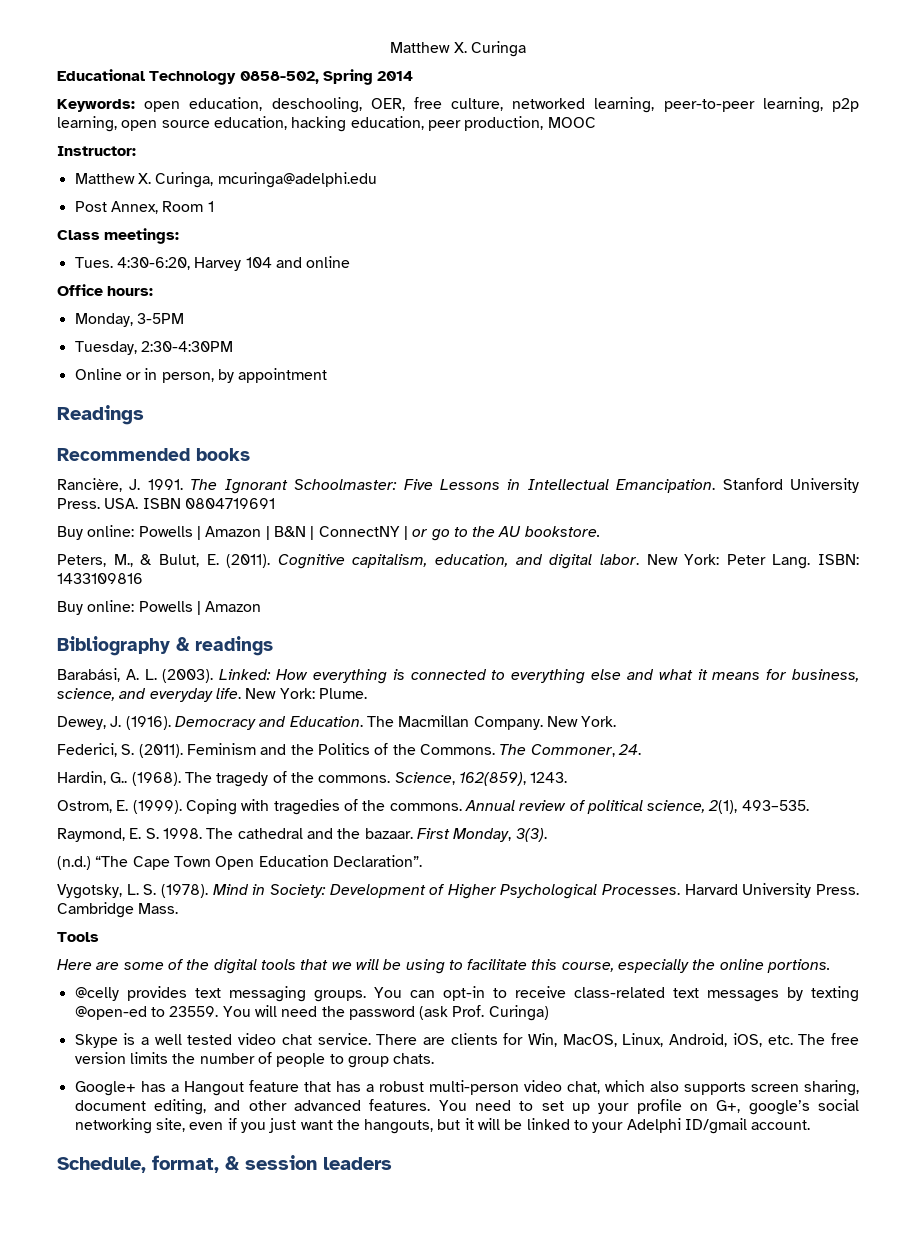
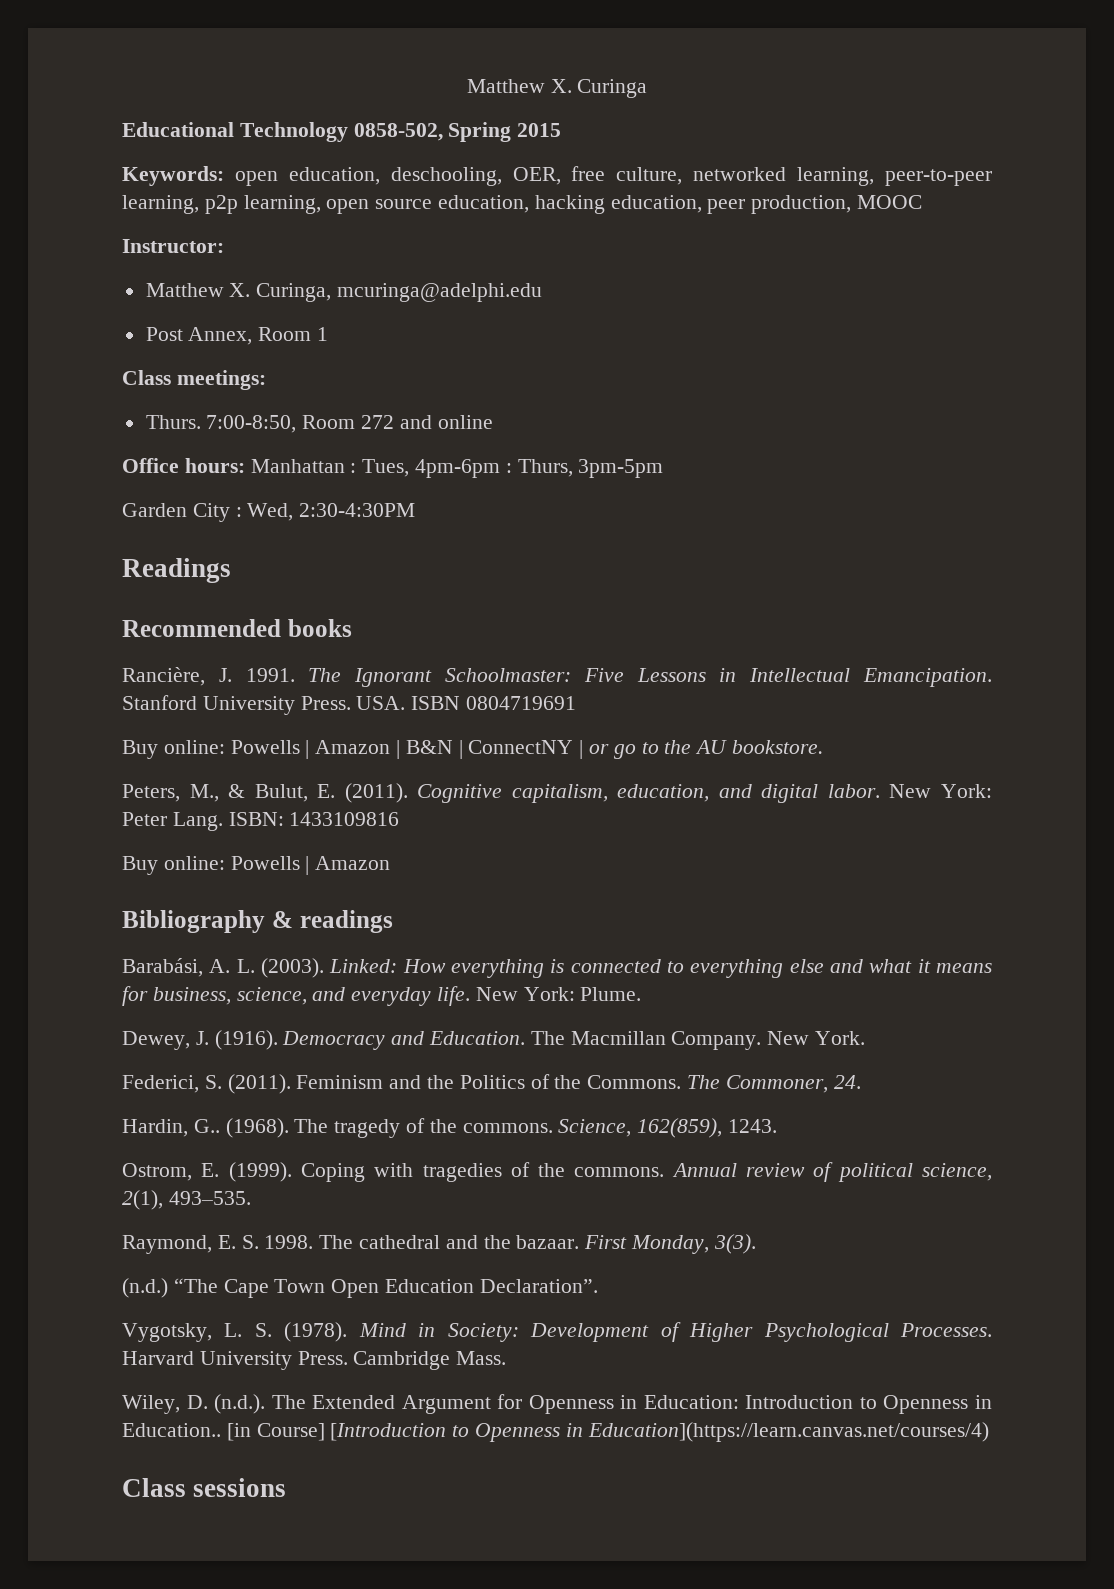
[377,71,414,81] 2014 -> [517,123,562,137] 2015
[74,257,272,271] Tues. 4:30-6:20, Harvey 104 -> [145,415,395,433] Thurs. 7:00-8:50, Room 272
[74,313,184,327] [74,341,233,355] [74,368,328,383] // Monday, 3-5PM // Tuesday, 2:30-4:30PM // Online or in person, by appointment -> [250,459,664,478] [122,503,416,522] Manhattan : Tues, 4pm-6pm : Thurs, 3pm-5pm // Garden City : Wed, 2:30-4:30PM
[57,932,99,942] [57,959,831,974] [74,986,859,1002] [74,1005,549,1021] [74,1033,859,1048] [74,1052,435,1068] [74,1080,859,1096] [74,1099,859,1115] [74,1118,811,1134] [57,1155,392,1173] Tools // Here are some of the digital tools that we will be using to facilitate this course, especially the online portions. // @celly provides text messaging groups. You can opt-in to receive class-related text messages by texting @open-ed to 23559. You will need the password (ask Prof. Curinga) // Skype is a well tested video chat service. There are clients for Win, MacOS, Linux, Android, iOS, etc. The free version limits the number of people to group chats. // Google+ has a Hangout feature that has a robust multi-person video chat, which also supports screen sharing, document editing, and other advanced features. You need to set up your profile on G+, google’s social networking site, even if you just want the hangouts, but it will be linked to your Adelphi ID/gmail account. // Schedule, format, & session leaders -> [122,1394,993,1414] [122,1422,989,1442] [122,1478,287,1497] Wiley, D. (n.d.). The Extended Argument for Openness in Education: Introduction to Openness in Education.. [in Course] [Introduction to Openness in Education](https://learn.canvas.net/courses/4) // Class sessions

